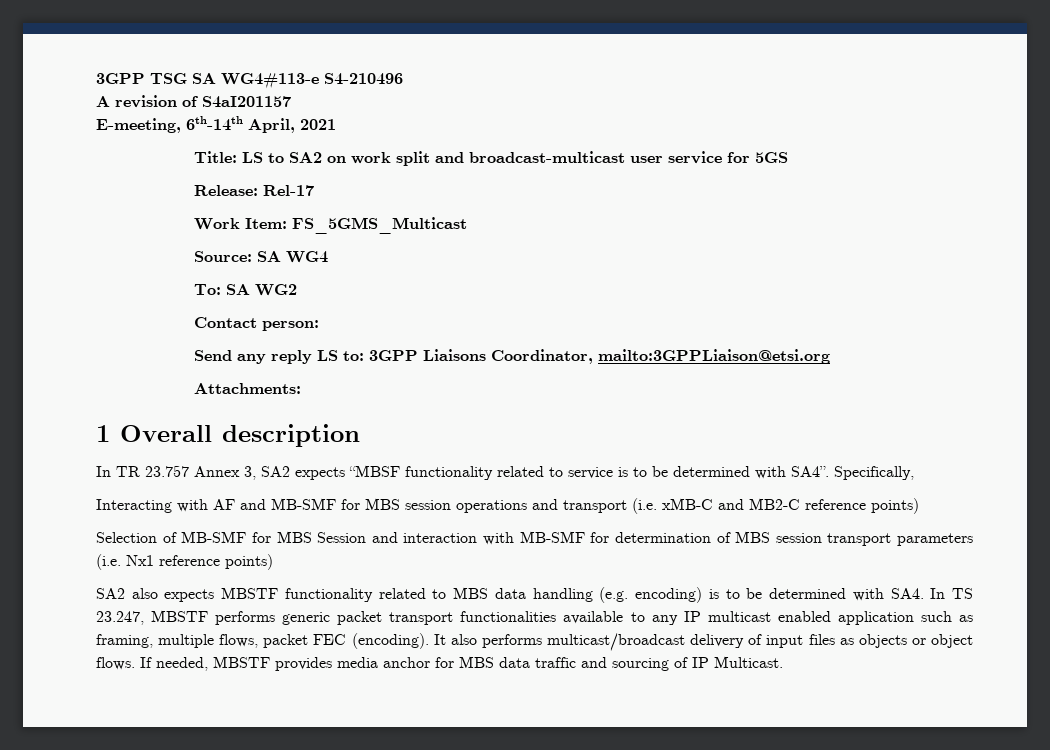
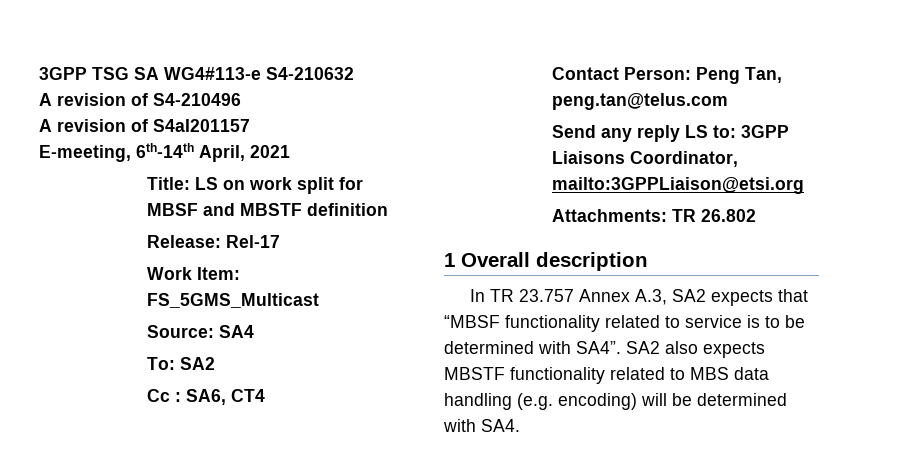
(319, 81) none -> [266,67,354,80] [39,93,148,106] S4-210632 // A revision of
[268,152,323,163] to SA2 -> (218, 183) none
[435,151,789,164] and broadcast-multicast user service for 5GS -> [338,177,363,190] [146,203,388,216] for MBSF and MBSTF definition
[257,251,329,263] SA WG4 -> [218,325,254,338] SA4
[226,284,298,296] [194,317,320,331] SA WG2 // Contact person: -> [179,357,215,370] [146,389,265,405] [551,67,782,84] [551,93,728,110] SA2 // Cc : SA6, CT4 // Contact Person: Peng Tan, peng.tan@telus.com
(302, 388) none -> [671,209,756,222] TR 26.802
[244,466,256,480] 3, -> [634,289,667,305] A.3,
(345, 473) none -> [777,289,808,302] that
[834,466,914,480] [96,498,919,514] [96,531,973,546] [96,554,273,570] Specifically, // Interacting with AF and MB-SMF for MBS session operations and transport (i.e. xMB-C and MB2-C reference points) // Selection of MB-SMF for MBS Session and interaction with MB-SMF for determination of MBS session transport parameters (i.e. Nx1 reference points) // -> (621, 347) none
[708,589,740,599] is to -> [641,393,667,406] will
[930,588,973,599] [96,610,974,625] [96,633,974,651] [96,656,783,671] In TS 23.247, MBSTF performs generic packet transport functionalities available to any IP multicast enabled application such as framing, multiple flows, packet FEC (encoding). It also performs multicast/broadcast delivery of input files as objects or object flows. If needed, MBSTF provides media anchor for MBS data traffic and sourcing of IP Multicast. -> (520, 425) none

